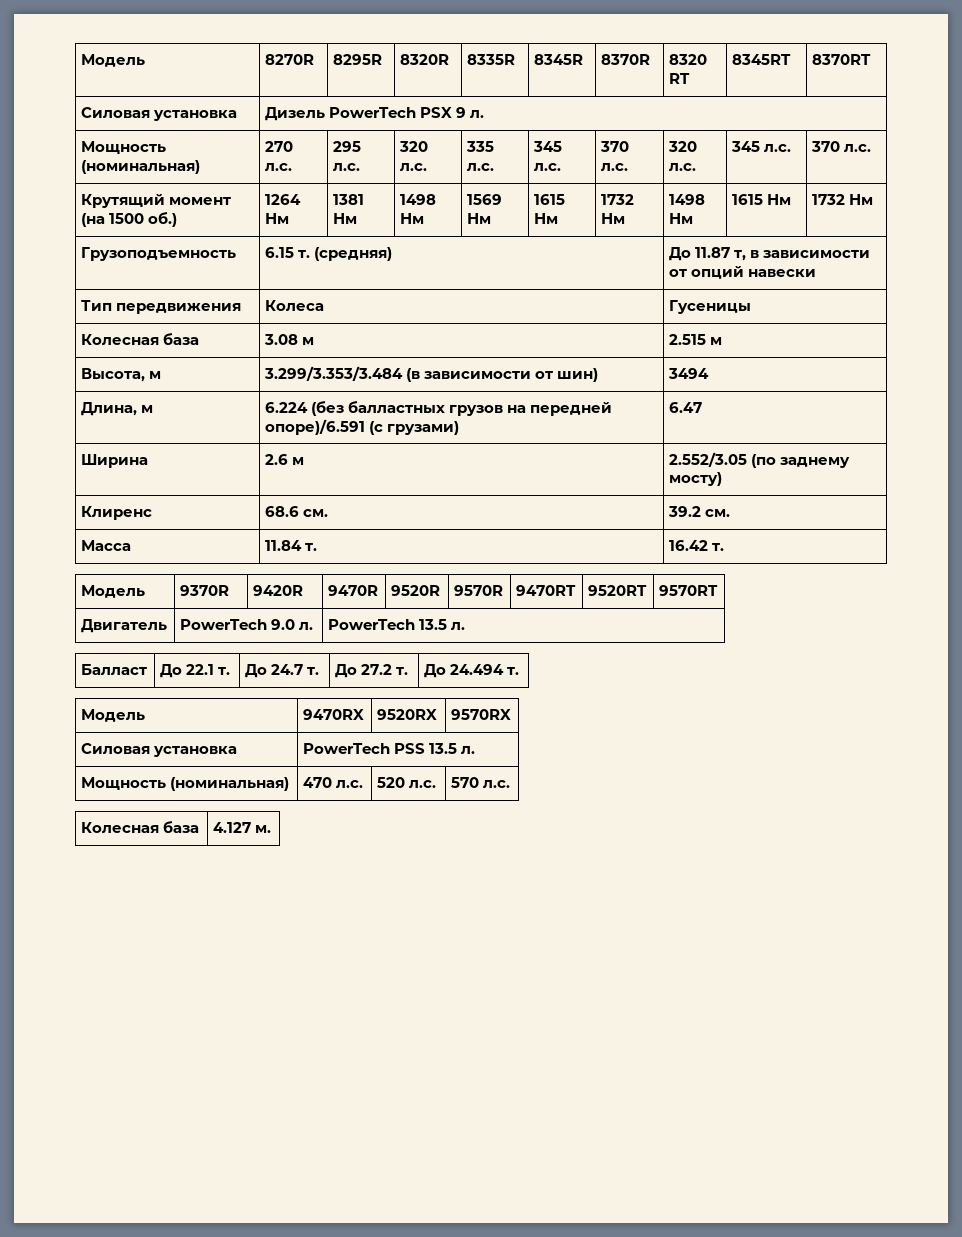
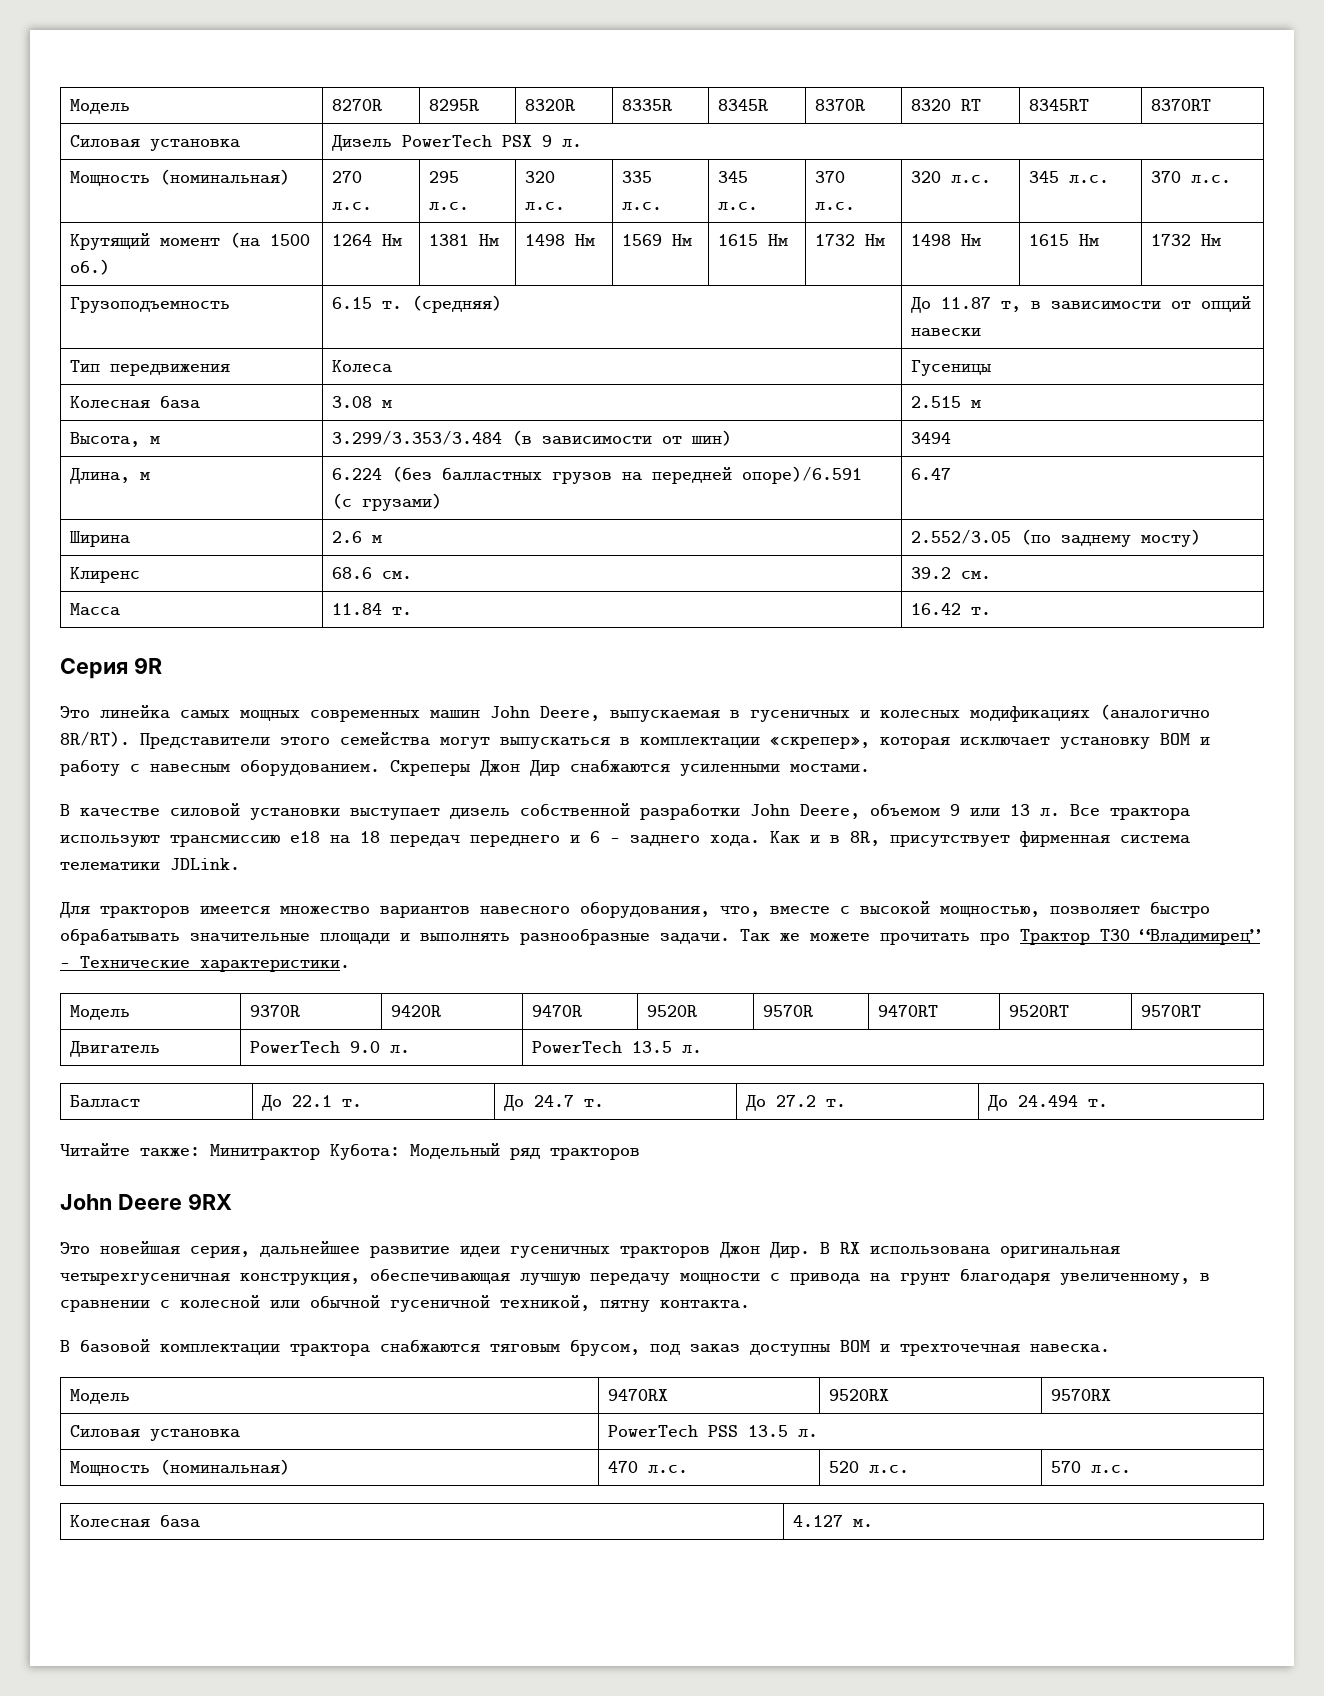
(725, 547) none -> [60,657,162,679] [60,704,1210,722] [60,731,1210,749] [60,760,870,776] [60,803,1190,820] [60,831,1190,847] [60,858,240,871] [60,901,1210,918] [60,929,1261,945] [60,956,350,972] // Серия 9R // Это линейка самых мощных современных машин John Deere, выпускаемая в гусеничных и колесных модификациях (аналогично 8R/RT). Представители этого семейства могут выпускаться в комплектации «скрепер», которая исключает установку ВОМ и работу с навесным оборудованием. Скреперы Джон Дир снабжаются усиленными мостами. // В качестве силовой установки выступает дизель собственной разработки John Deere, объемом 9 или 13 л. Все трактора используют трансмиссию e18 на 18 передач переднего и 6 – заднего хода. Как и в 8R, присутствует фирменная система телематики JDLink. // Для тракторов имеется множество вариантов навесного оборудования, что, вместе с высокой мощностью, позволяет быстро обрабатывать значительные площади и выполнять разнообразные задачи. Так же можете прочитать про Трактор Т30 “Владимирец” – Технические характеристики.
(520, 671) none -> [60,1143,640,1160] [60,1193,232,1210] [60,1241,1120,1258] [60,1269,1210,1285] [60,1295,750,1312] [60,1339,1110,1356] // Читайте также: Минитрактор Кубота: Модельный ряд тракторов // John Deere 9RX // Это новейшая серия, дальнейшее развитие идеи гусеничных тракторов Джон Дир. В RX использована оригинальная четырехгусеничная конструкция, обеспечивающая лучшую передачу мощности с привода на грунт благодаря увеличенному, в сравнении с колесной или обычной гусеничной техникой, пятну контакта. // В базовой комплектации трактора снабжаются тяговым брусом, под заказ доступны ВОМ и трехточечная навеска.

